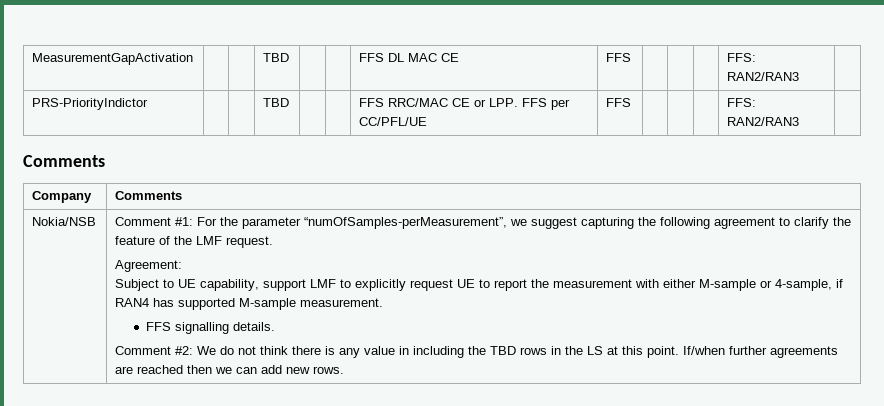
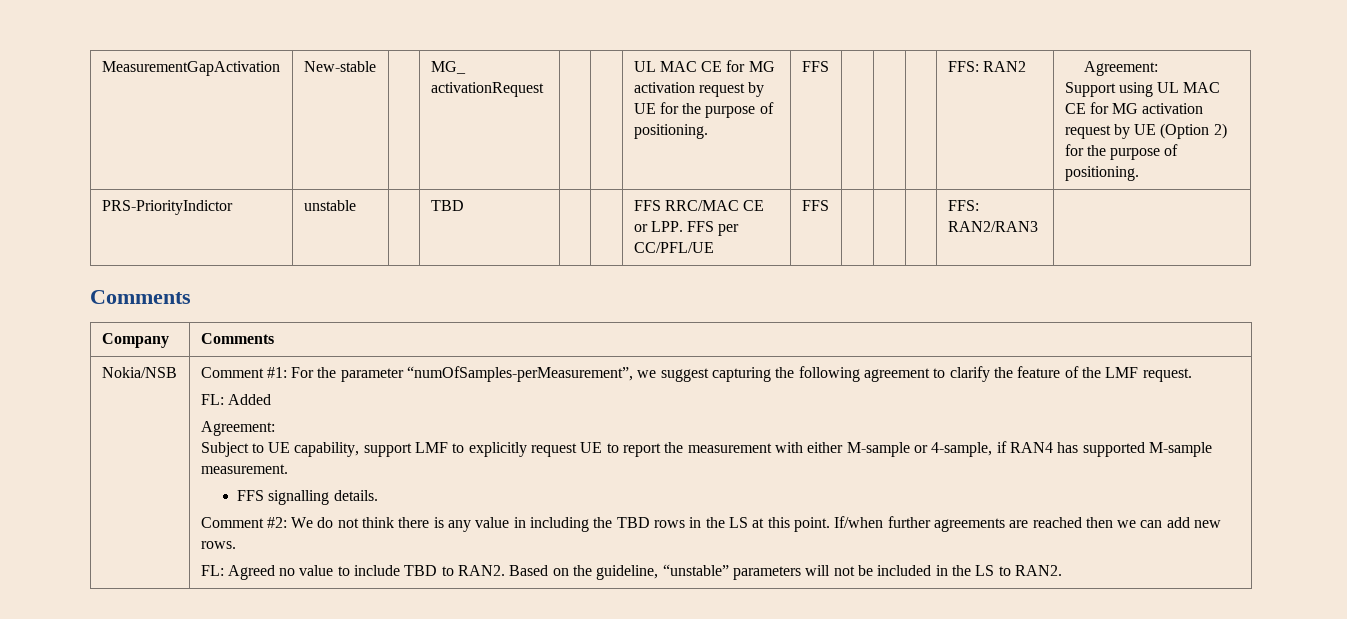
[263,53,290,62] [359,53,460,62] [606,53,632,62] [727,53,757,62] [727,72,800,81] | | TBD | | | FFS DL MAC CE | FFS | | | | FFS: RAN2/RAN3 | -> [303,61,376,72] [430,61,466,74] [430,82,544,97] [633,60,775,72] [633,82,765,97] [633,102,774,118] [633,124,708,139] [801,61,829,72] [947,61,1026,72] [1083,61,1158,76] [1064,82,1221,97] [1064,102,1204,114] [1064,123,1227,139] [1064,144,1179,160] [1064,166,1139,181] New-stable | | MG_ activationRequest | | | UL MAC CE for MG activation request by UE for the purpose of positioning. | FFS | | | | FFS: RAN2 | Agreement: // Support using UL MAC CE for MG activation request by UE (Option 2) for the purpose of positioning.
(149, 104) none -> [303,200,356,211] unstable
(274, 242) none -> [200,394,271,405] // FL: Added
(345, 370) none -> [200,564,1062,580] // FL: Agreed no value to include TBD to RAN2. Based on the guideline, “unstable” parameters will not be included in the LS to RAN2.

